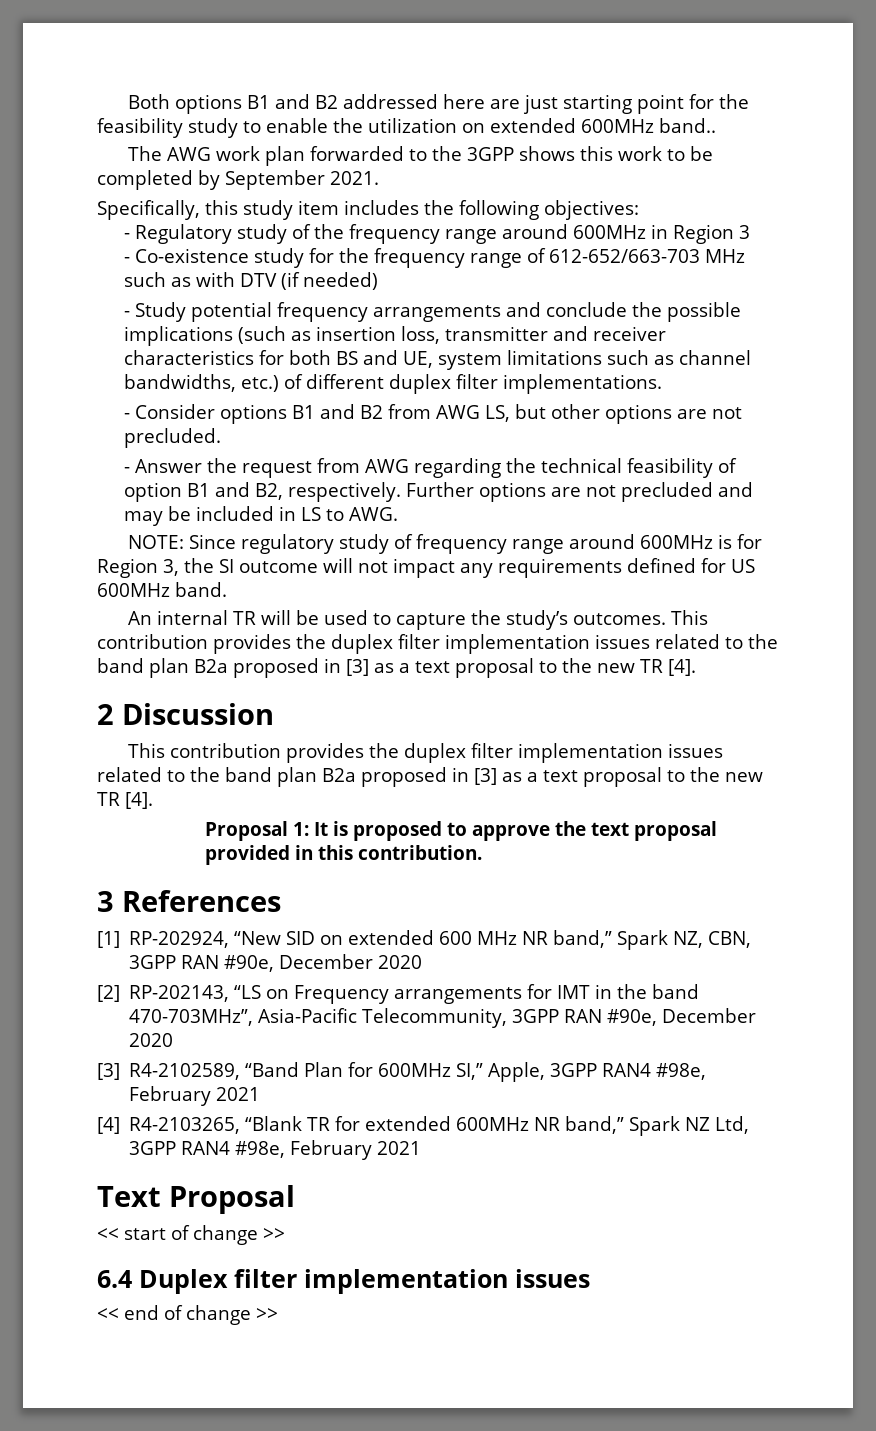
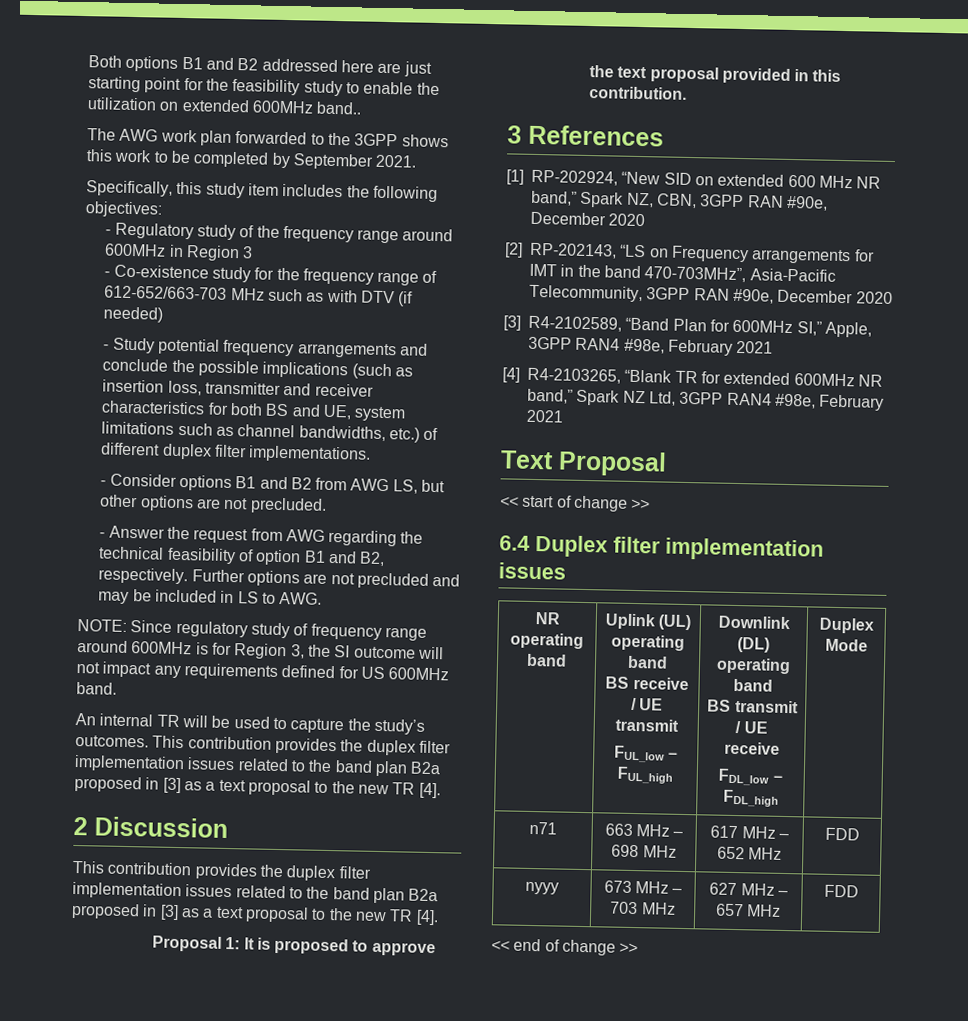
(590, 1278) none -> [534,612,561,625] [510,632,584,649] [526,653,567,667] [604,613,692,631] [611,634,685,651] [627,655,668,669] [605,676,689,691] [630,697,664,711] [614,718,679,732] [613,745,679,763] [617,766,673,784] [717,615,790,630] [737,637,770,653] [715,657,791,675] [732,678,773,692] [707,699,799,714] [735,721,768,734] [723,741,780,755] [718,768,783,786] [722,789,779,807] [818,617,874,634] [824,638,868,652] [529,821,557,835] [604,823,684,837] [611,844,677,858] [710,825,789,840] [716,846,783,860] [824,827,860,841] [525,881,559,895] [603,880,683,894] [610,901,676,915] [709,882,788,897] [715,903,782,917] [823,884,859,898] // NR operating band | Uplink (UL) operating band // BS receive / UE transmit // FUL_low – FUL_high | Downlink (DL) operating band // BS transmit / UE receive // FDL_low – FDL_high | Duplex Mode // n71 | 663 MHz – 698 MHz | 617 MHz – 652 MHz | FDD // nyyy | 673 MHz – 703 MHz | 627 MHz – 657 MHz | FDD

